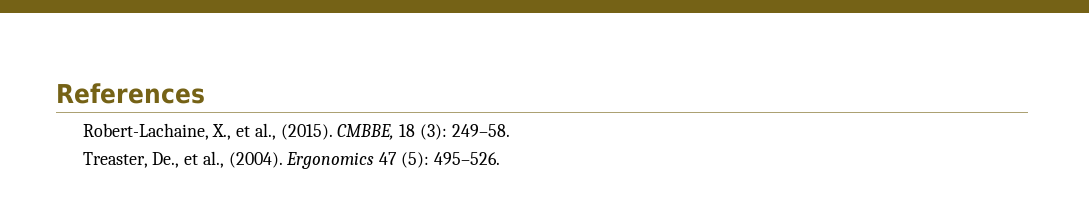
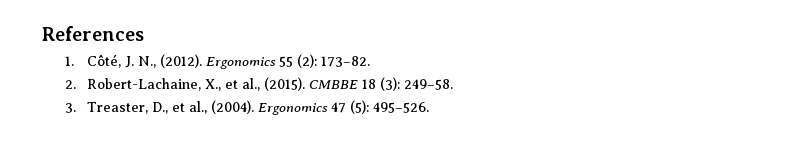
(205, 93) none -> [64,54,371,69] [64,80,76,89] 1. Côté, J. N., (2012). Ergonomics 55 (2): 173–82. // 2.
[337,124,395,140] CMBBE, -> [309,80,359,89] CMBBE
[82,152,180,168] Treaster, De., -> [64,102,169,114] 3. Treaster, D.,

